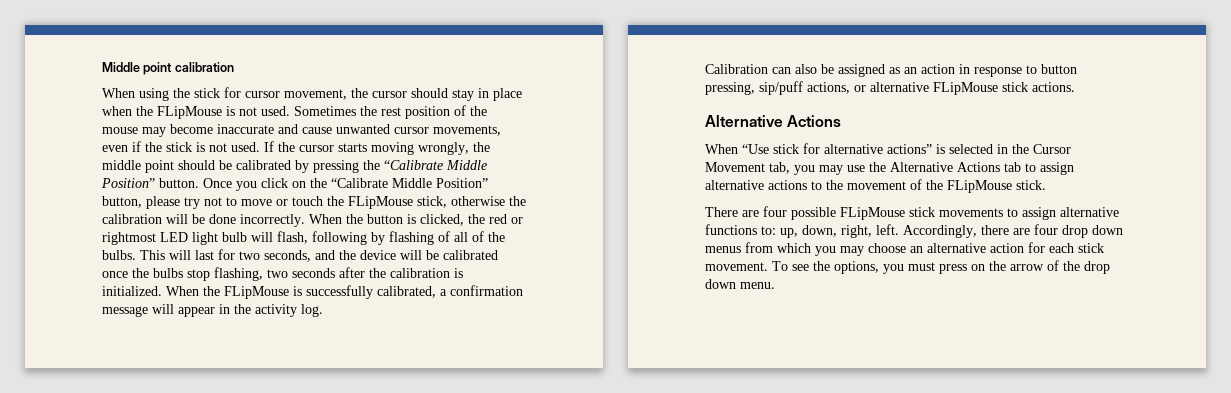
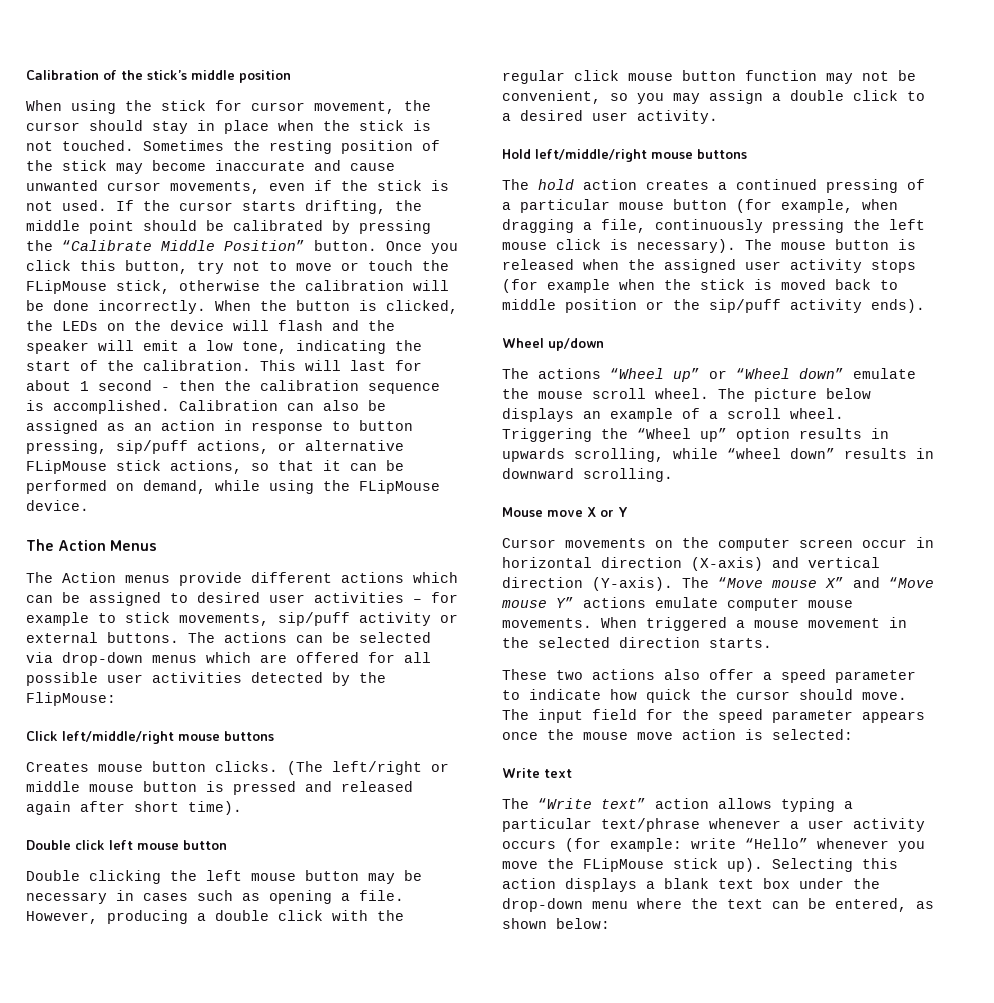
[102,62,234,75] Middle point calibration -> [26,70,291,83] Calibration of the stick’s middle position
[157,106,290,119] FLipMouse is not used. -> [359,120,431,131] [26,140,134,151] stick is not touched.
[381,107,401,116] rest -> [269,140,332,154] resting
[102,127,138,134] mouse -> [62,160,107,171] stick
[371,142,469,155] moving wrongly, -> [305,200,386,214] drifting,
[292,178,488,188] [102,196,180,209] on the “Calibrate Middle Position” button, please -> [80,260,188,274] this button,
[489,214,523,224] [102,231,505,245] [102,250,136,260] red or rightmost LED light bulb will flash, following by flashing of all of the bulbs. -> [62,320,395,331] [26,340,422,354] [26,360,251,371] LEDs on the device will flash and the speaker will emit a low tone, indicating the start of the calibration.
[239,250,498,262] [102,267,463,281] [102,285,523,299] [102,304,323,317] two seconds, and the device will be calibrated once the bulbs stop flashing, two seconds after the calibration is initialized. When the FLipMouse is successfully calibrated, a confirmation message will appear in the activity log. // -> [26,380,440,394] [26,400,170,414] about 1 second - then the calibration sequence is accomplished.
[1032,82,1075,92] [705,115,842,127] [705,143,1071,154] [705,162,1074,175] [705,179,1046,193] [705,206,1119,220] [705,224,1123,238] [705,242,1104,256] [705,260,1110,274] [705,279,775,289] actions. // Alternative Actions // When “Use stick for alternative actions” is selected in the Cursor Movement tab, you may use the Alternative Actions tab to assign alternative actions to the movement of the FLipMouse stick. // There are four possible FLipMouse stick movements to assign alternative functions to: up, down, right, left. Accordingly, there are four drop down menus from which you may choose an alternative action for each stick movement. To see the options, you must press on the arrow of the drop down menu. -> [170,460,404,474] [26,480,440,494] [26,500,89,511] [26,539,158,551] [26,572,458,586] [26,592,458,606] [26,612,458,626] [26,632,431,643] [26,652,431,666] [26,672,386,686] [26,692,116,706] [26,731,274,744] [26,761,449,775] [26,781,413,795] [26,801,242,815] [26,840,227,850] [26,870,422,884] [26,890,404,904] [26,910,404,924] [502,70,916,84] [502,90,925,104] [502,110,718,124] [502,149,747,162] [502,179,925,193] [502,199,898,213] [502,219,925,233] [502,239,916,253] [502,259,916,273] [502,279,898,293] [502,299,925,313] [502,338,604,351] [502,368,916,382] [502,388,871,402] [502,408,844,422] [502,428,889,442] [502,448,934,462] [502,468,673,482] [502,507,628,517] [502,537,934,551] [502,557,880,571] [502,577,934,591] [502,597,853,611] [502,617,907,631] [502,637,772,648] [502,669,916,683] [502,689,907,703] [502,709,925,723] [502,729,853,740] [502,768,572,778] [502,798,853,812] [502,818,925,832] [502,838,925,852] [502,858,898,872] [502,878,880,892] [502,898,934,912] [502,918,610,929] actions, so that it can be performed on demand, while using the FLipMouse device. // The Action Menus // The Action menus provide different actions which can be assigned to desired user activities – for example to stick movements, sip/puff activity or external buttons. The actions can be selected via drop-down menus which are offered for all possible user activities detected by the FlipMouse: // Click left/middle/right mouse buttons // Creates mouse button clicks. (The left/right or middle mouse button is pressed and released again after short time). // Double click left mouse button // Double clicking the left mouse button may be necessary in cases such as opening a file. However, producing a double click with the regular click mouse button function may not be convenient, so you may assign a double click to a desired user activity. // Hold left/middle/right mouse buttons // The hold action creates a continued pressing of a particular mouse button (for example, when dragging a file, continuously pressing the left mouse click is necessary). The mouse button is released when the assigned user activity stops (for example when the stick is moved back to middle position or the sip/puff activity ends). // Wheel up/down // The actions “Wheel up” or “Wheel down” emulate the mouse scroll wheel. The picture below displays an example of a scroll wheel. Triggering the “Wheel up” option results in upwards scrolling, while “wheel down” results in downward scrolling. // Mouse move X or Y // Cursor movements on the computer screen occur in horizontal direction (X-axis) and vertical direction (Y-axis). The “Move mouse X” and “Move mouse Y” actions emulate computer mouse movements. When triggered a mouse movement in the selected direction starts. // These two actions also offer a speed parameter to indicate how quick the cursor should move. The input field for the speed parameter appears once the mouse move action is selected: // Write text // The “Write text” action allows typing a particular text/phrase whenever a user activity occurs (for example: write “Hello” whenever you move the FLipMouse stick up). Selecting this action displays a blank text box under the drop-down menu where the text can be entered, as shown below:

